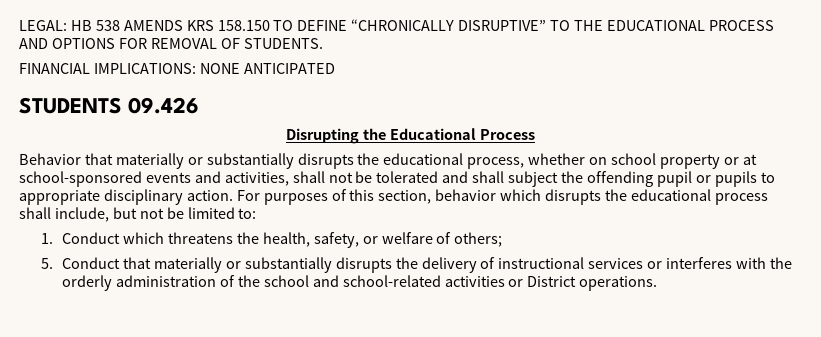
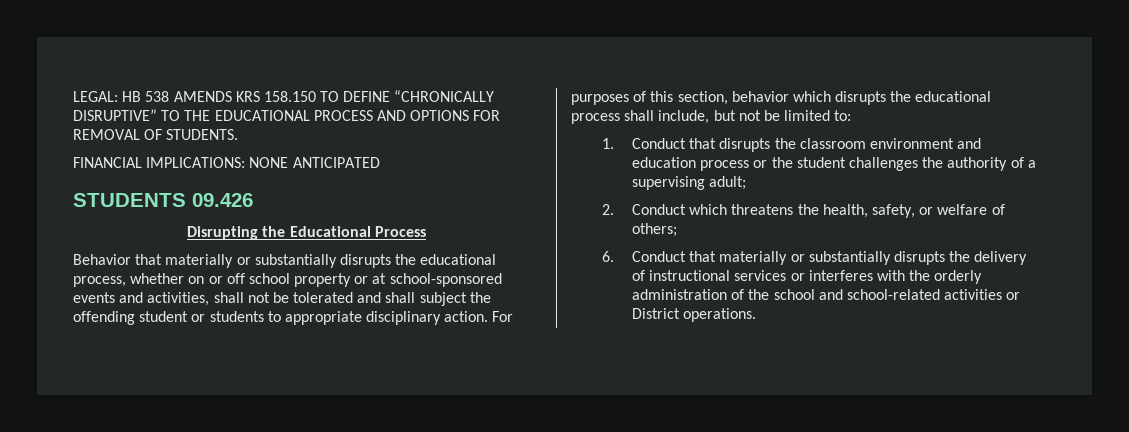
(608, 161) none -> [208,273,245,284] or off
[656,171,757,187] pupil or pupils -> [139,311,264,322] student or students
(121, 238) none -> [689,138,982,152] [632,157,1036,171] [632,176,747,190] [601,204,687,215] that disrupts the classroom environment and education process or the student challenges the authority of a supervising adult; // 2. Conduct
[40,258,53,269] 5. -> [601,251,614,262] 6.

